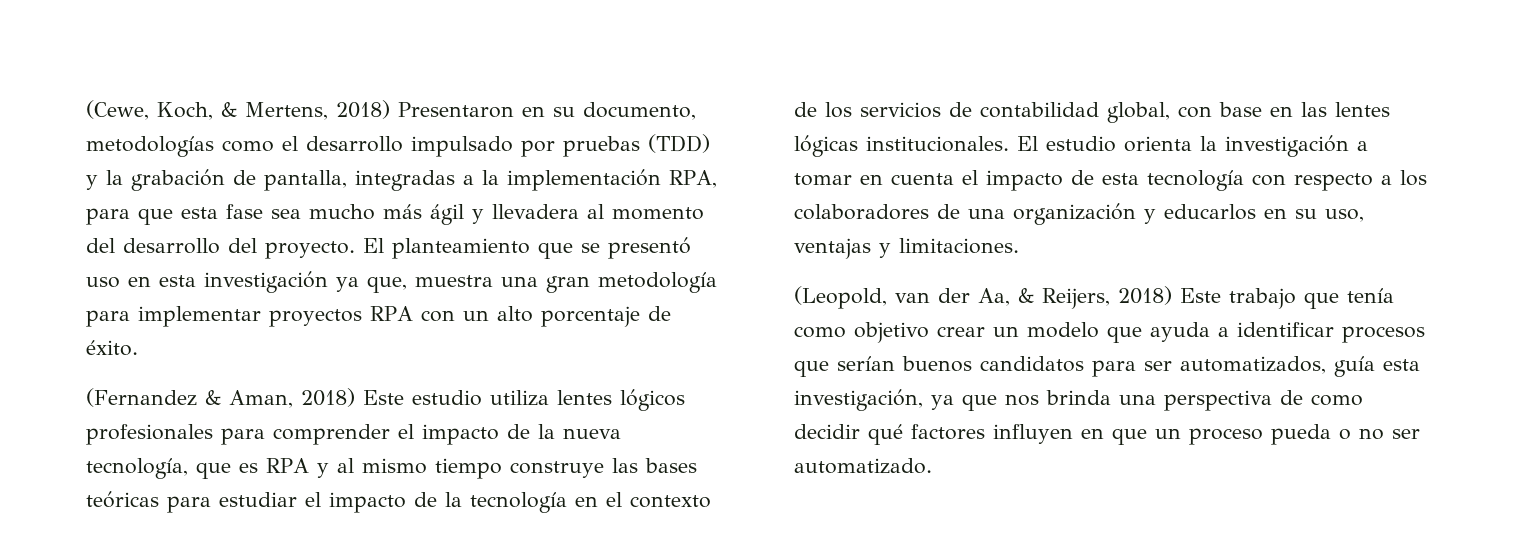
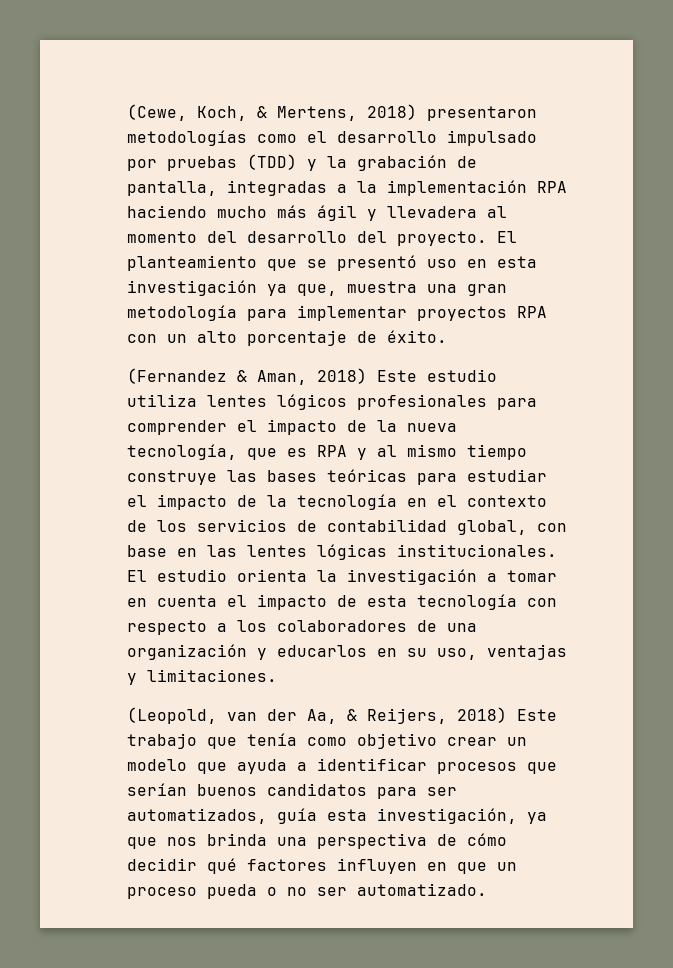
[397,102,696,120] Presentaron en su documento, -> [426,106,537,121] presentaron
[668,170,717,188] [85,204,301,225] RPA, para que esta fase sea -> [536,181,567,193] [126,205,207,218] RPA haciendo
[1310,394,1363,406] como -> [466,833,507,846] cómo

